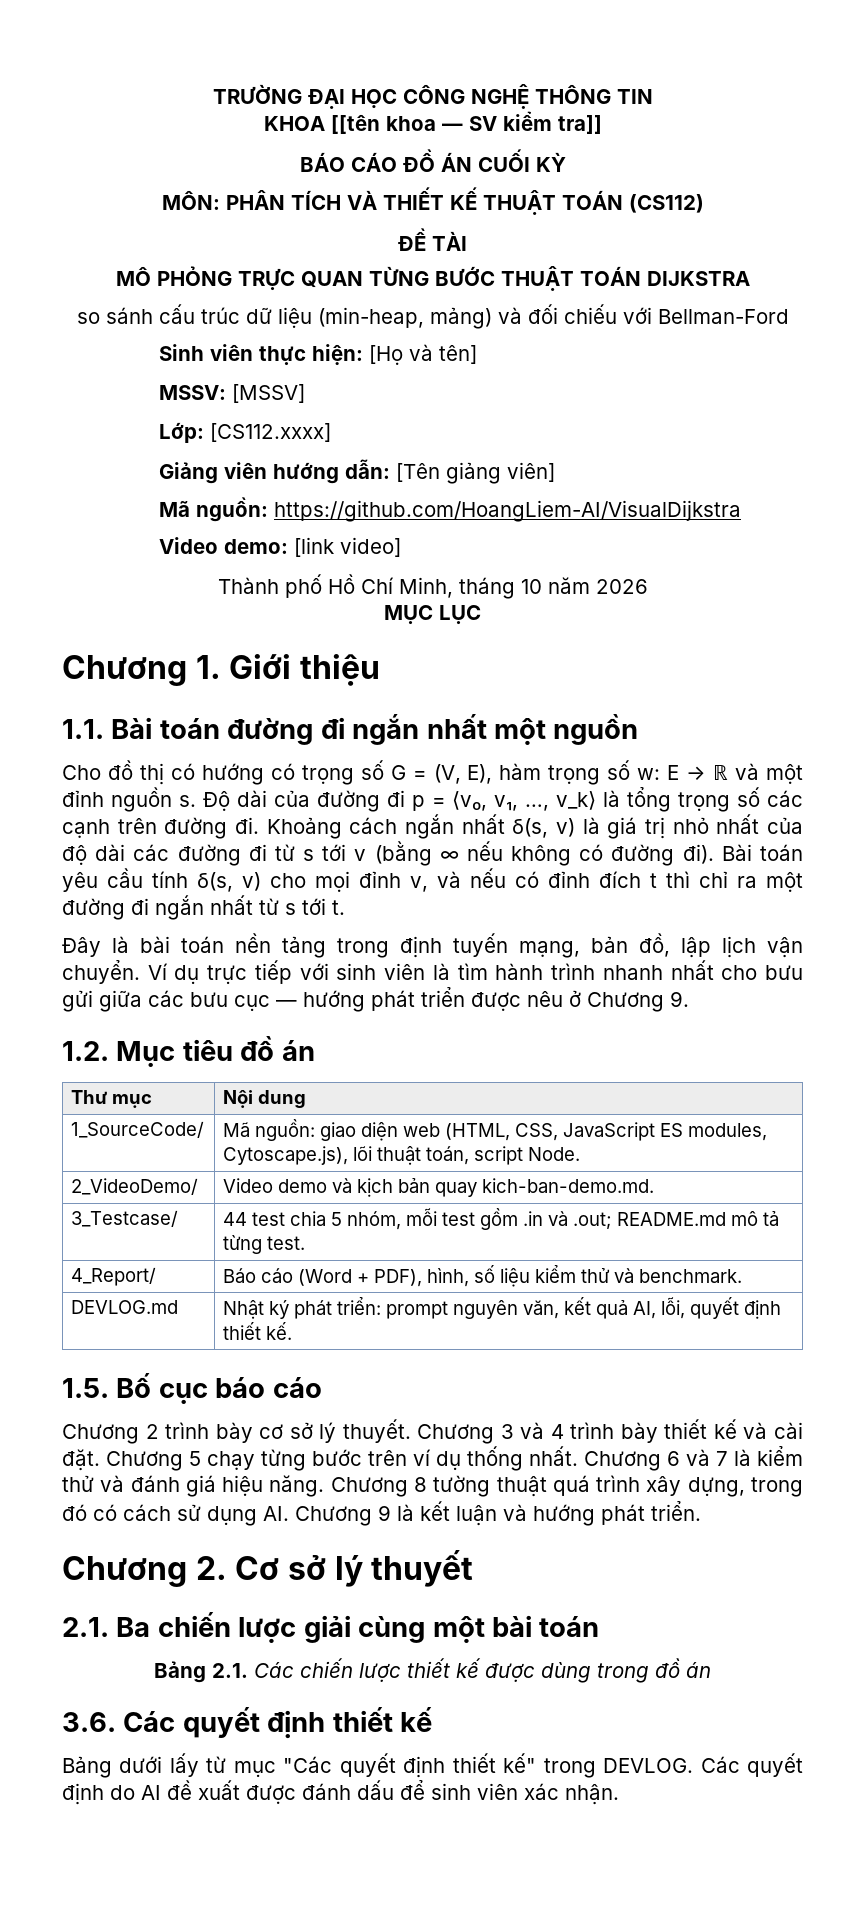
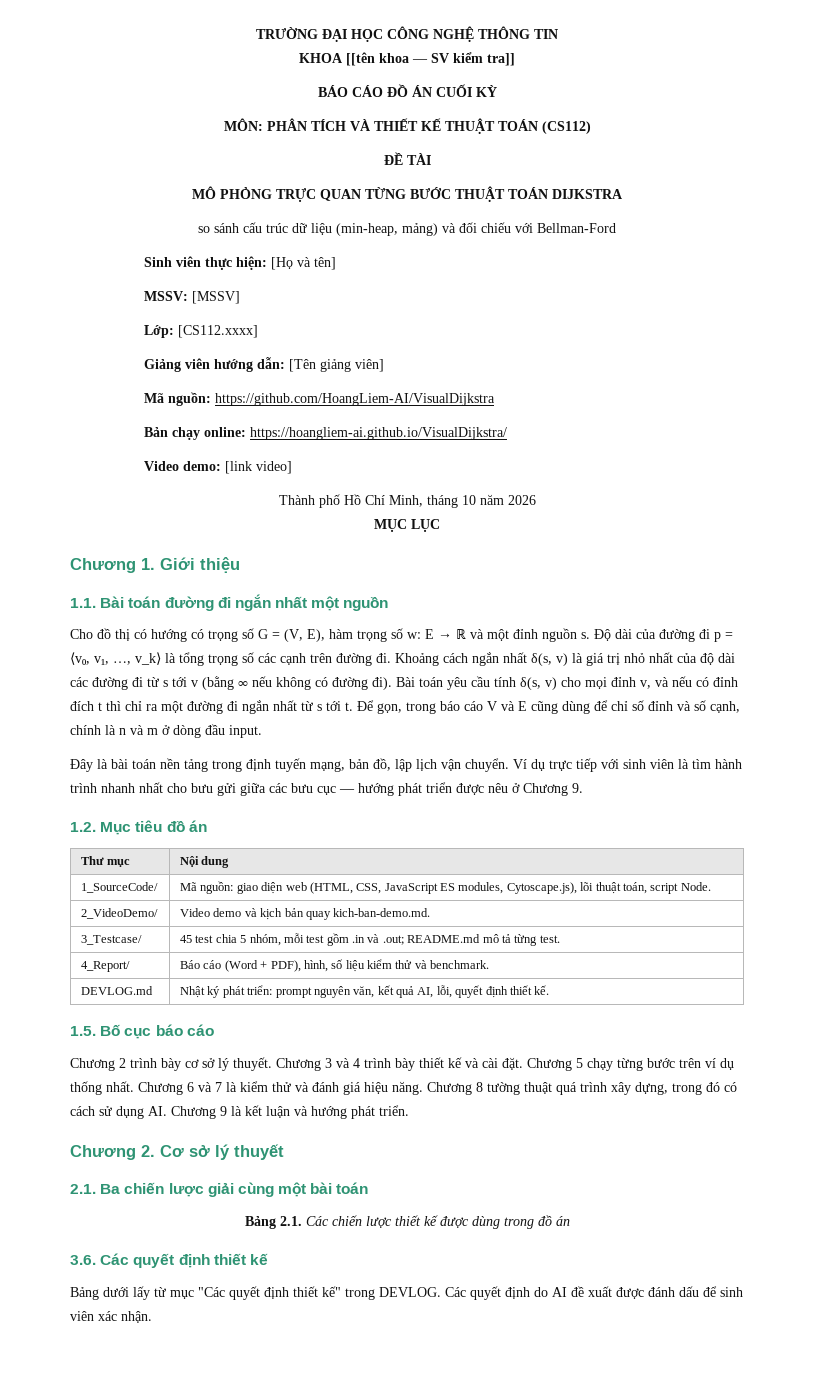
(742, 511) none -> [144,427,508,440] // Bản chạy online: https://hoangliem-ai.github.io/VisualDijkstra/
(345, 907) none -> [357,700,740,714] [70,724,262,738] Để gọn, trong báo cáo V và E cũng dùng để chỉ số đỉnh và số cạnh, chính là n và m ở dòng đầu input.
[223,1212,248,1226] 44 -> [180,935,193,943] 45

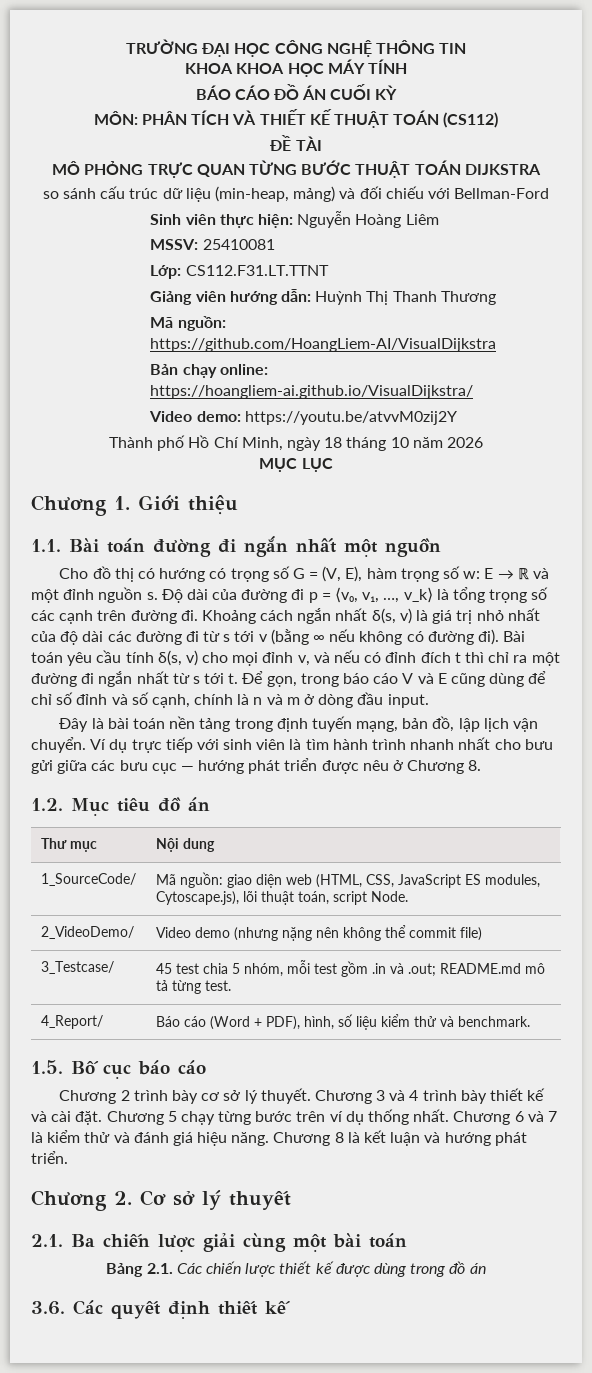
[346,52,515,66] [[tên khoa — SV kiểm tra]] -> [236,59,407,77] KHOA HỌC MÁY TÍNH
[271,257,337,270] [Họ và tên] -> [297,211,439,228] Nguyễn Hoàng Liêm
[192,291,241,304] [MSSV] -> [202,239,275,250] 25410081
[178,325,259,338] [CS112.xxxx] -> [185,265,329,276] CS112.F31.LT.TTNT
[289,359,385,372] [Tên giảng viên] -> [315,291,496,305] Huỳnh Thị Thanh Thương
[225,461,293,474] [link video] -> [244,411,457,425] https://youtu.be/atvvM0zij2Y
(423, 501) none -> [287,437,343,451] ngày 18
[572,783,583,793] 9. -> [468,760,482,771] 8.
[244,908,431,920] và kịch bản quay kich-ban-demo.md. -> [233,925,482,941] (nhưng nặng nên không thể commit file)
[81,986,154,995] [180,985,550,998] // DEVLOG.md | Nhật ký phát triển: prompt nguyên văn, kết quả AI, lỗi, quyết định thiết kế. -> (530, 1021) none
[487,1082,737,1095] [70,1106,227,1119] tường thuật quá trình xây dựng, trong đó có cách sử dụng AI. Chương 9 -> (344, 1137) none
[70,1286,743,1300] [70,1311,152,1323] // Bảng dưới lấy từ mục "Các quyết định thiết kế" trong DEVLOG. Các quyết định do AI đề xuất được đánh dấu để sinh viên xác nhận. -> (290, 1307) none

